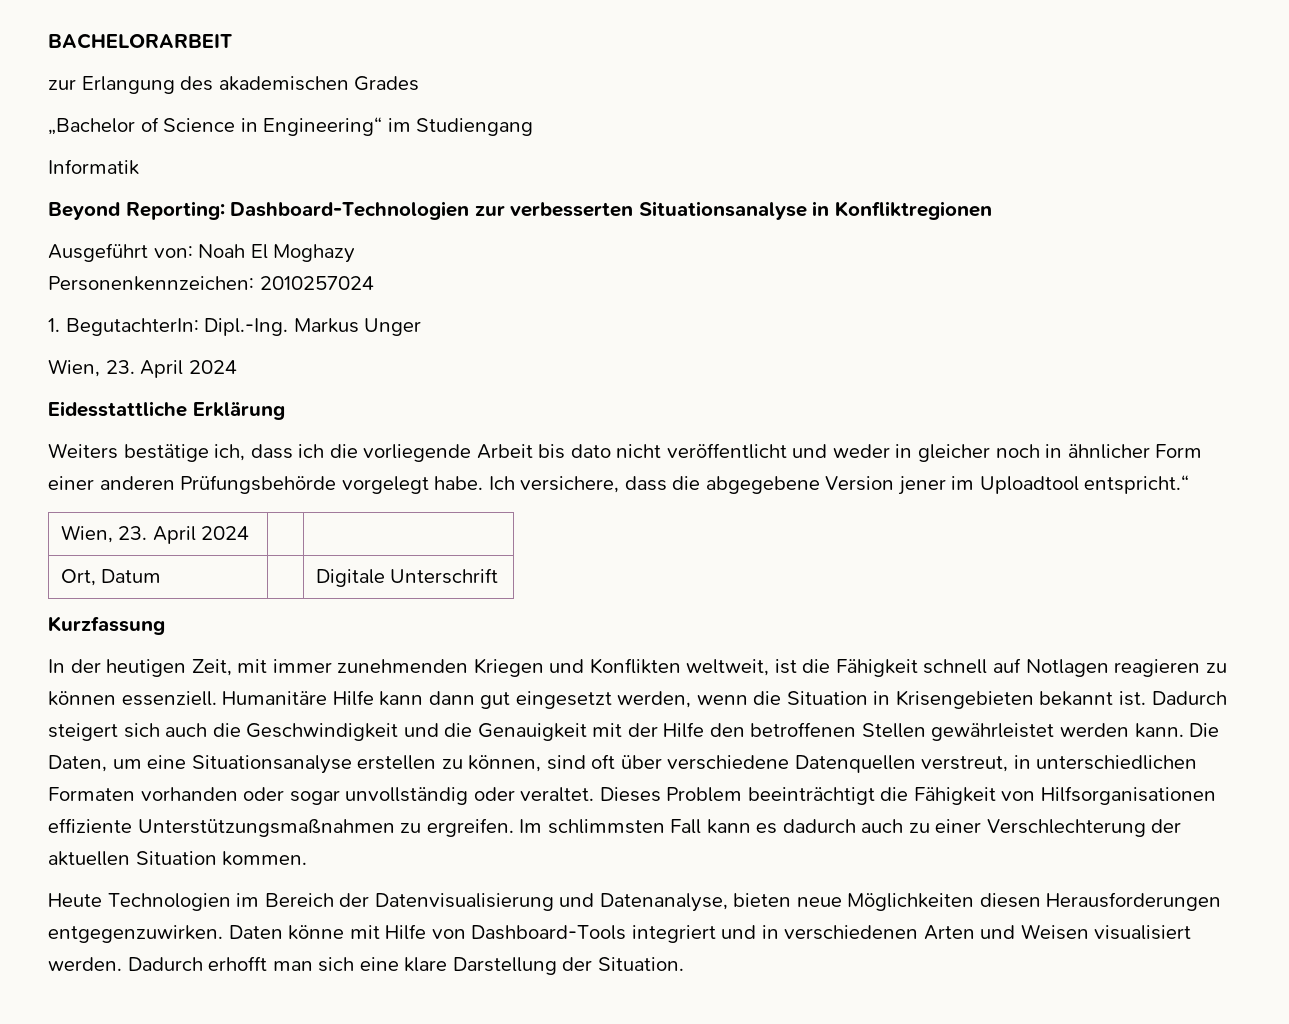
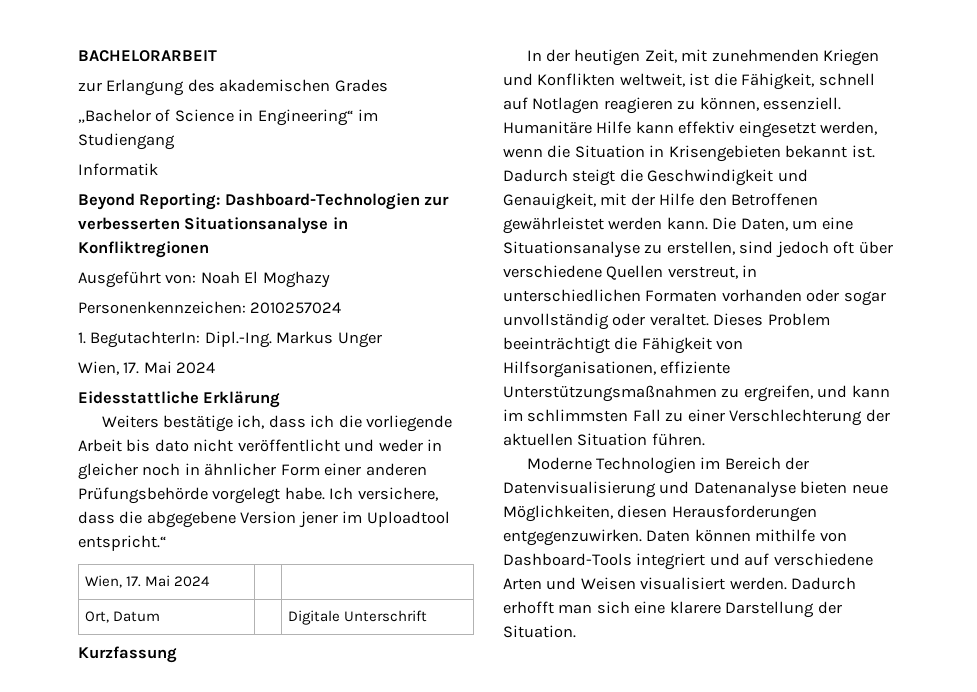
[105,360,184,378] 23. April -> [123,361,172,374] 17. Mai
[118,526,196,544] 23. April -> [126,575,171,587] 17. Mai
[272,659,332,673] immer -> (708, 55) none
[835,659,918,677] Fähigkeit -> [741,73,815,90] Fähigkeit,
[48,691,116,706] können -> [699,97,759,111] können,
[428,691,511,709] dann gut -> [678,121,735,134] effektiv
[48,723,208,741] steigert sich auch -> [572,169,616,186] steigt
[444,723,587,741] die Genauigkeit -> [503,193,596,210] Genauigkeit,
[750,722,926,738] betroffenen Stellen -> [731,193,819,206] Betroffenen
[357,755,586,772] erstellen zu können, sind -> [644,241,829,258] zu erstellen, sind jedoch
[794,755,916,773] Datenquellen -> [606,265,664,280] Quellen
[1040,786,1216,805] Hilfsorganisationen -> [503,361,656,378] Hilfsorganisationen,
[426,818,904,837] ergreifen. Im schlimmsten Fall kann es dadurch auch -> [743,385,890,402] [503,409,661,422] ergreifen, und kann im schlimmsten Fall
[222,851,308,866] [48,893,102,907] kommen. // Heute -> [651,433,705,446] [526,457,592,470] führen. // Moderne
[599,893,728,912] Datenanalyse, -> [693,481,796,498] Datenanalyse
[847,893,975,911] Möglichkeiten -> [503,505,613,522] Möglichkeiten,
[288,924,427,940] könne mit Hilfe -> [694,529,816,542] können mithilfe
[761,925,919,940] in verschiedenen -> [744,553,873,566] auf verschiedene
[404,957,448,972] klare -> [669,601,721,614] klarere

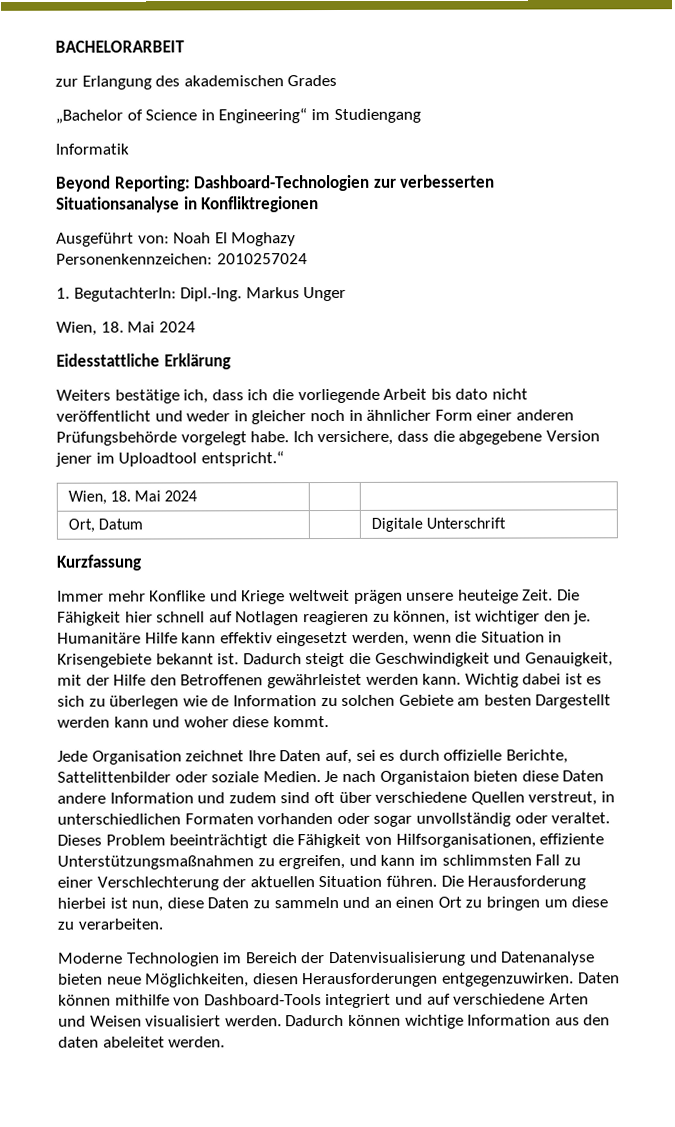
[123,362,140,374] 17. -> [100,321,124,333] 18.
[126,576,142,587] 17. -> [109,490,131,502] 18.
[526,49,880,66] [503,73,815,90] In der heutigen Zeit, mit zunehmenden Kriegen und Konflikten weltweit, ist die Fähigkeit, -> [57,589,580,605] [57,611,153,626] Immer mehr Konflike und Kriege weltweit prägen unsere heuteige Zeit. Die Fähigkeit hier
[763,97,842,110] essenziell. -> [453,610,592,625] ist wichtiger den je.
[668,145,781,162] Krisengebieten -> [57,653,152,668] Krisengebiete
[712,217,853,231] [503,241,829,258] Die Daten, um eine Situationsanalyse zu erstellen, sind jedoch -> [464,673,603,688] [57,694,612,710] [57,716,329,728] [57,749,568,765] [57,770,605,785] [57,792,311,804] Wichtig dabei ist es sich zu überlegen wie de Information zu solchen Gebiete am besten Dargestellt werden kann und woher diese kommt. // Jede Organisation zeichnet Ihre Daten auf, sei es durch offizielle Berichte, Sattelittenbilder oder soziale Medien. Je nach Organistaion bieten diese Daten andere Information und zudem sind
(705, 439) none -> [440,875,587,890] [57,896,609,912] [57,918,163,930] Die Herausforderung hierbei ist nun, diese Daten zu sammeln und an einen Ort zu bringen um diese zu verarbeiten.
[503,601,842,618] [503,625,576,638] erhofft man sich eine klarere Darstellung der Situation. -> [347,1014,611,1029] [58,1036,226,1048] können wichtige Information aus den daten abeleitet werden.

